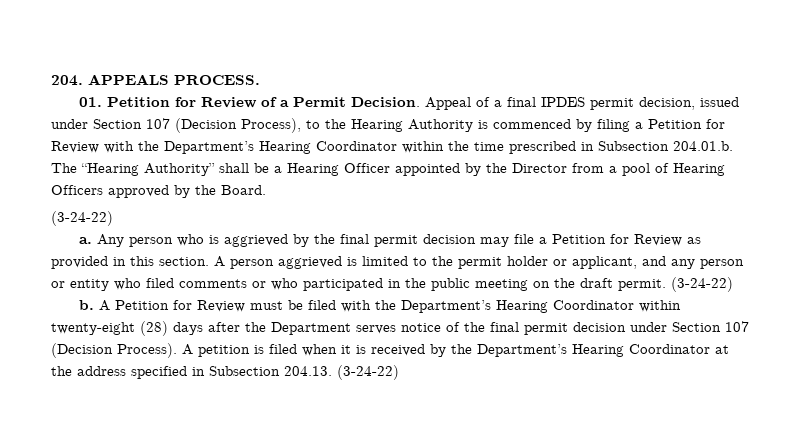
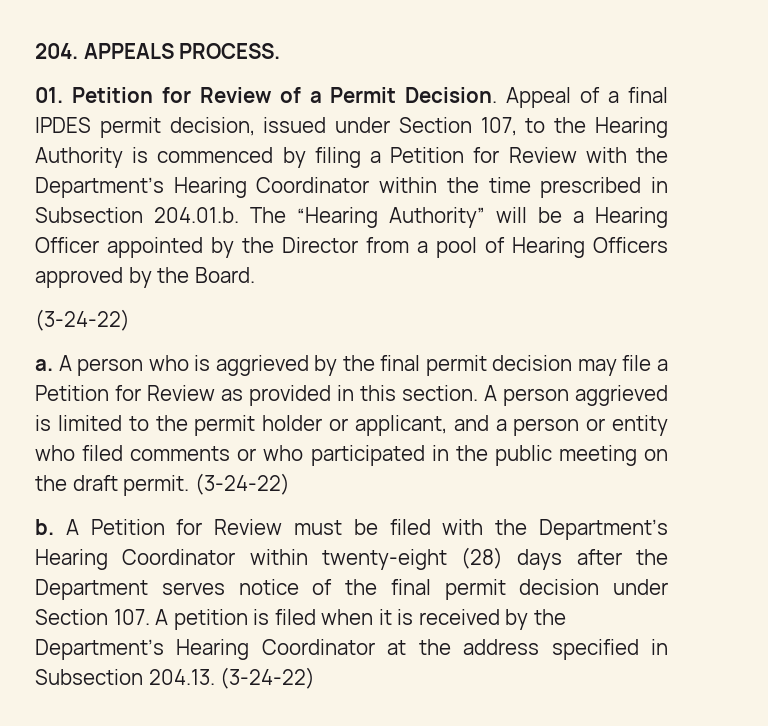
[146,118,301,133] 107 (Decision Process), -> [480,117,517,136] 107,
[219,163,249,173] shall -> [496,207,527,223] will
[97,234,125,247] Any -> [58,355,72,371] A
[671,259,695,269] any -> [495,419,507,431] a
[725,321,749,332] [51,343,177,358] 107 (Decision Process). -> [113,609,150,625] 107.

